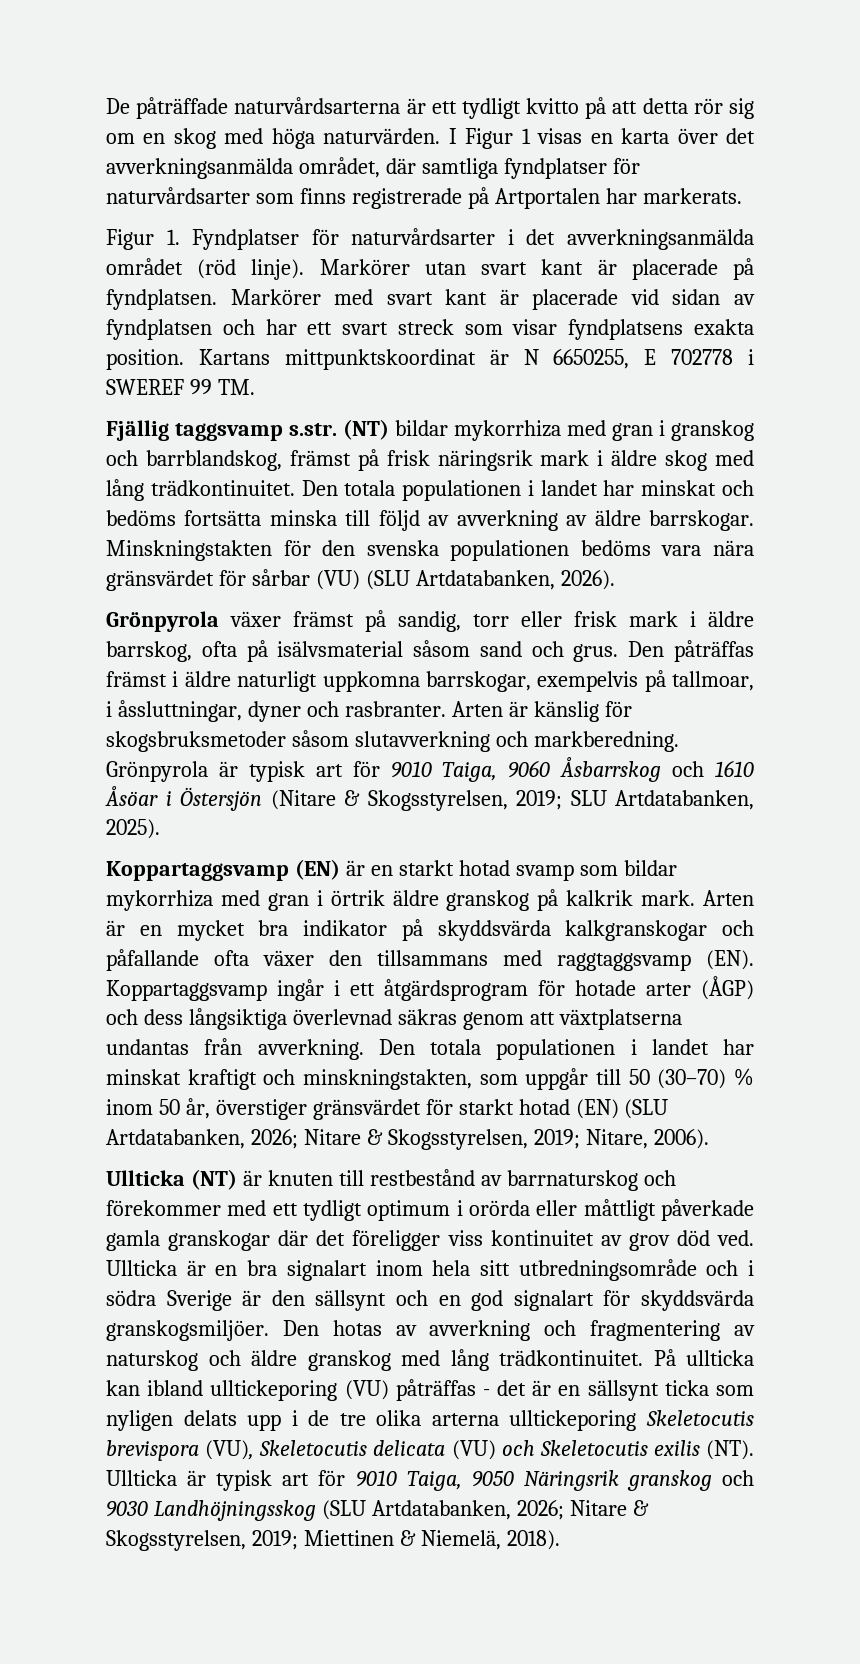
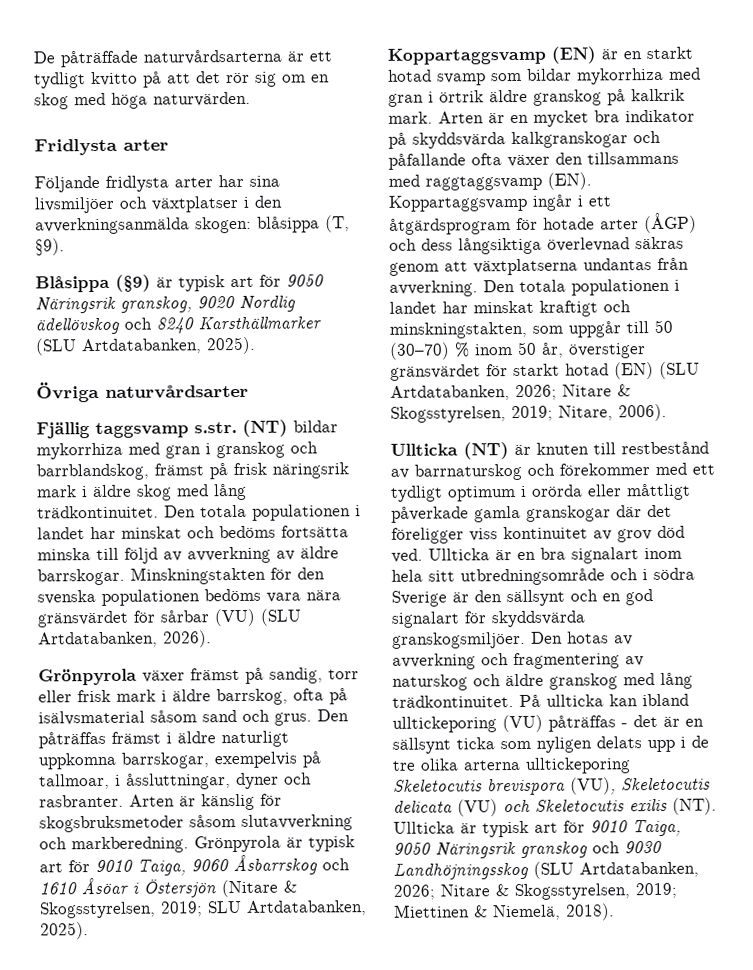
[642,98,688,114] detta -> [196,71,221,84] det
[448,128,755,149] [106,157,640,179] [106,187,742,209] [106,228,754,250] [106,258,754,280] [106,289,755,310] [106,319,754,340] [106,349,754,370] [106,379,255,395] I Figur 1 visas en karta över det avverkningsanmälda området, där samtliga fyndplatser för naturvårdsarter som finns registrerade på Artportalen har markerats. // Figur 1. Fyndplatser för naturvårdsarter i det avverkningsanmälda området (röd linje). Markörer utan svart kant är placerade på fyndplatsen. Markörer med svart kant är placerade vid sidan av fyndplatsen och har ett svart streck som visar fyndplatsens exakta position. Kartans mittpunktskoordinat är N 6650255, E 702778 i SWEREF 99 TM. -> [34,138,169,156] [34,174,280,193] [34,195,283,214] [35,215,350,235] [35,238,65,256] [35,274,324,293] [35,295,296,314] [35,316,322,335] [35,336,256,356] [36,381,249,403] // Fridlysta arter // Följande fridlysta arter har sina livsmiljöer och växtplatser i den avverkningsanmälda skogen: blåsippa (T, §9). // Blåsippa (§9) är typisk art för 9050 Näringsrik granskog, 9020 Nordlig ädellövskog och 8240 Karsthällmarker (SLU Artdatabanken, 2025). // Övriga naturvårdsarter

